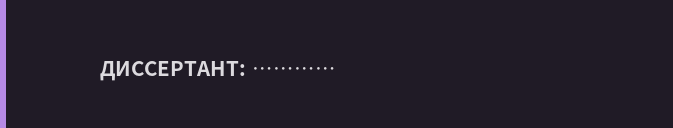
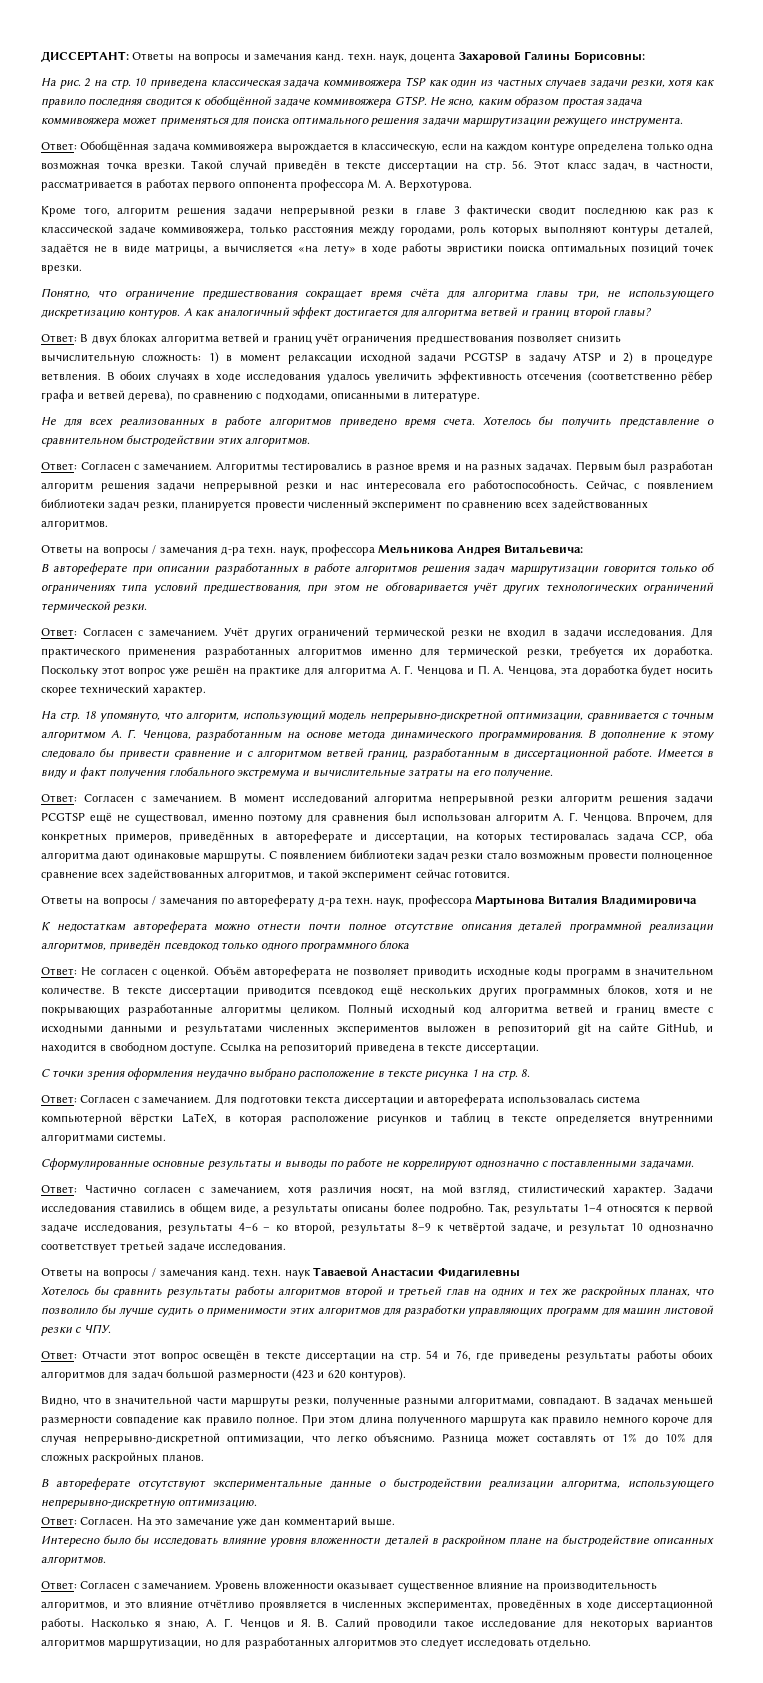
[251,67,336,76] ………… -> [132,51,645,63] [41,77,715,89] [41,96,642,108] [41,117,683,127] [41,141,713,153] [41,160,713,172] [41,179,472,191] [41,205,714,217] [41,224,713,236] [41,243,713,255] [41,265,82,274] [41,288,714,300] [40,307,652,319] [41,333,621,345] [41,352,713,364] [41,371,713,383] [41,390,480,402] [41,416,714,428] [41,435,311,447] [41,461,713,473] [41,480,713,492] [41,499,648,511] [41,520,108,530] [41,544,584,556] [41,563,715,575] [41,582,715,594] [41,601,148,613] [41,627,713,639] [41,646,713,658] [41,665,713,677] [41,684,206,696] [41,710,714,722] [41,729,715,741] [41,748,714,760] [41,767,554,779] [41,793,713,805] [41,812,714,824] [41,831,713,843] [41,850,713,862] [41,869,510,881] [41,895,697,907] [41,921,714,933] [41,940,410,952] [41,966,713,978] [41,985,713,997] [41,1004,713,1016] [41,1023,713,1035] [41,1042,539,1054] [41,1068,530,1080] [41,1094,641,1106] [41,1113,713,1125] [41,1134,167,1144] [41,1158,694,1170] [41,1184,713,1196] [41,1203,713,1215] [41,1222,714,1234] [41,1241,287,1253] [41,1267,520,1279] [41,1286,714,1298] [41,1305,714,1317] [41,1324,111,1336] [41,1350,713,1362] [41,1369,406,1381] [41,1395,713,1407] [41,1414,713,1426] [41,1433,714,1445] [41,1452,204,1464] [41,1478,714,1490] [41,1499,258,1509] [41,1516,395,1528] [41,1535,715,1547] [41,1556,106,1566] [41,1581,657,1592] [41,1599,713,1611] [41,1618,713,1630] [41,1637,592,1649] Ответы на вопросы и замечания канд. техн. наук, доцента Захаровой Галины Борисовны: // На рис. 2 на стр. 10 приведена классическая задача коммивояжера TSP как один из частных случаев задачи резки, хотя как правило последняя сводится к обобщённой задаче коммивояжера GTSP. Не ясно, каким образом простая задача коммивояжера может применяться для поиска оптимального решения задачи маршрутизации режущего инструмента. // Ответ: Обобщённая задача коммивояжера вырождается в классическую, если на каждом контуре определена только одна возможная точка врезки. Такой случай приведён в тексте диссертации на стр. 56. Этот класс задач, в частности, рассматривается в работах первого оппонента профессора М. А. Верхотурова. // Кроме того, алгоритм решения задачи непрерывной резки в главе 3 фактически сводит последнюю как раз к классической задаче коммивояжера, только расстояния между городами, роль которых выполняют контуры деталей, задаётся не в виде матрицы, а вычисляется «на лету» в ходе работы эвристики поиска оптимальных позиций точек врезки. // Понятно, что ограничение предшествования сокращает время счёта для алгоритма главы три, не использующего дискретизацию контуров. А как аналогичный эффект достигается для алгоритма ветвей и границ второй главы? // Ответ: В двух блоках алгоритма ветвей и границ учёт ограничения предшествования позволяет снизить вычислительную сложность: 1) в момент релаксации исходной задачи PCGTSP в задачу ATSP и 2) в процедуре ветвления. В обоих случаях в ходе исследования удалось увеличить эффективность отсечения (соответственно рёбер графа и ветвей дерева), по сравнению с подходами, описанными в литературе. // Не для всех реализованных в работе алгоритмов приведено время счета. Хотелось бы получить представление о сравнительном быстродействии этих алгоритмов. // Ответ: Согласен с замечанием. Алгоритмы тестировались в разное время и на разных задачах. Первым был разработан алгоритм решения задачи непрерывной резки и нас интересовала его работоспособность. Сейчас, с появлением библиотеки задач резки, планируется провести численный эксперимент по сравнению всех задействованных алгоритмов. // Ответы на вопросы / замечания д-ра техн. наук, профессора Мельникова Андрея Витальевича: // В автореферате при описании разработанных в работе алгоритмов решения задач маршрутизации говорится только об ограничениях типа условий предшествования, при этом не обговаривается учёт других технологических ограничений термической резки. // Ответ: Согласен с замечанием. Учёт других ограничений термической резки не входил в задачи исследования. Для практического применения разработанных алгоритмов именно для термической резки, требуется их доработка. Поскольку этот вопрос уже решён на практике для алгоритма А. Г. Ченцова и П. А. Ченцова, эта доработка будет носить скорее технический характер. // На стр. 18 упомянуто, что алгоритм, использующий модель непрерывно-дискретной оптимизации, сравнивается с точным алгоритмом А. Г. Ченцова, разработанным на основе метода динамического программирования. В дополнение к этому следовало бы привести сравнение и с алгоритмом ветвей границ, разработанным в диссертационной работе. Имеется в виду и факт получения глобального экстремума и вычислительные затраты на его получение. // Ответ: Согласен с замечанием. В момент исследований алгоритма непрерывной резки алгоритм решения задачи PCGTSP ещё не существовал, именно поэтому для сравнения был использован алгоритм А. Г. Ченцова. Впрочем, для конкретных примеров, приведённых в автореферате и диссертации, на которых тестировалась задача CCP, оба алгоритма дают одинаковые маршруты. С появлением библиотеки задач резки стало возможным провести полноценное сравнение всех задействованных алгоритмов, и такой эксперимент сейчас готовится. // Ответы на вопросы / замечания по автореферату д-ра техн. наук, профессора Мартынова Виталия Владимировича // К недостаткам автореферата можно отнести почти полное отсутствие описания деталей программной реализации алгоритмов, приведён псевдокод только одного программного блока // Ответ: Не согласен с оценкой. Объём автореферата не позволяет приводить исходные коды программ в значительном количестве. В тексте диссертации приводится псевдокод ещё нескольких других программных блоков, хотя и не покрывающих разработанные алгоритмы целиком. Полный исходный код алгоритма ветвей и границ вместе с исходными данными и результатами численных экспериментов выложен в репозиторий git на сайте GitHub, и находится в свободном доступе. Ссылка на репозиторий приведена в тексте диссертации. // С точки зрения оформления неудачно выбрано расположение в тексте рисунка 1 на стр. 8. // Ответ: Согласен с замечанием. Для подготовки текста диссертации и автореферата использовалась система компьютерной вёрстки LaTeX, в которая расположение рисунков и таблиц в тексте определяется внутренними алгоритмами системы. // Сформулированные основные результаты и выводы по работе не коррелируют однозначно с поставленными задачами. // Ответ: Частично согласен с замечанием, хотя различия носят, на мой взгляд, стилистический характер. Задачи исследования ставились в общем виде, а результаты описаны более подробно. Так, результаты 1–4 относятся к первой задаче исследования, результаты 4–6 – ко второй, результаты 8–9 к четвёртой задаче, и результат 10 однозначно соответствует третьей задаче исследования. // Ответы на вопросы / замечания канд. техн. наук Таваевой Анастасии Фидагилевны // Хотелось бы сравнить результаты работы алгоритмов второй и третьей глав на одних и тех же раскройных планах, что позволило бы лучше судить о применимости этих алгоритмов для разработки управляющих программ для машин листовой резки с ЧПУ. // Ответ: Отчасти этот вопрос освещён в тексте диссертации на стр. 54 и 76, где приведены результаты работы обоих алгоритмов для задач большой размерности (423 и 620 контуров). // Видно, что в значительной части маршруты резки, полученные разными алгоритмами, совпадают. В задачах меньшей размерности совпадение как правило полное. При этом длина полученного маршрута как правило немного короче для случая непрерывно-дискретной оптимизации, что легко объяснимо. Разница может составлять от 1% до 10% для сложных раскройных планов. // В автореферате отсутствуют экспериментальные данные о быстродействии реализации алгоритма, использующего непрерывно-дискретную оптимизацию. // Ответ: Согласен. На это замечание уже дан комментарий выше. // Интересно было бы исследовать влияние уровня вложенности деталей в раскройном плане на быстродействие описанных алгоритмов. // Ответ: Согласен с замечанием. Уровень вложенности оказывает существенное влияние на производительность алгоритмов, и это влияние отчётливо проявляется в численных экспериментах, проведённых в ходе диссертационной работы. Насколько я знаю, А. Г. Ченцов и Я. В. Салий проводили такое исследование для некоторых вариантов алгоритмов маршрутизации, но для разработанных алгоритмов это следует исследовать отдельно.

